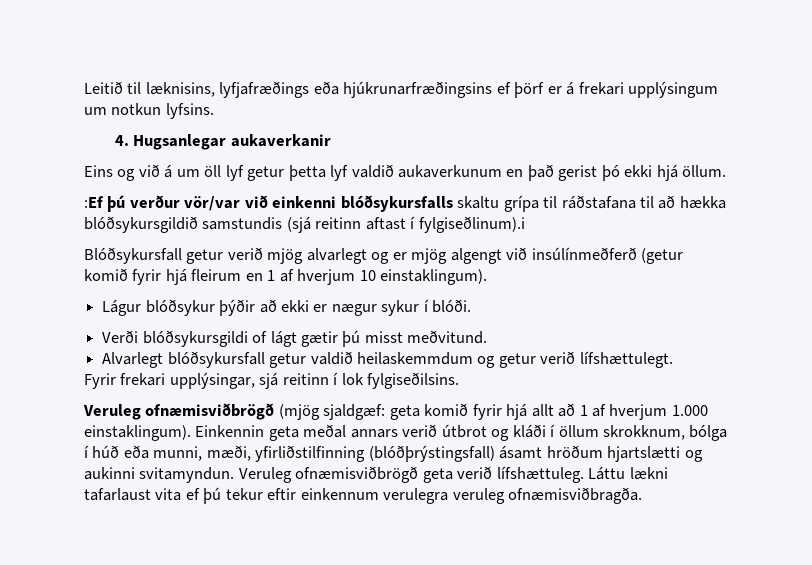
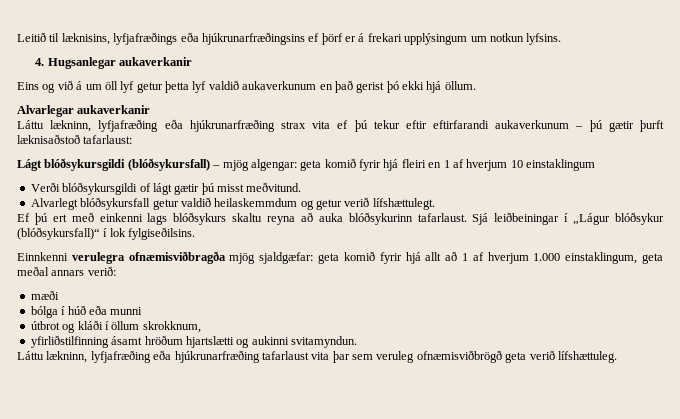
[84,195,726,212] [84,216,525,233] [84,247,684,264] [84,268,242,285] :Ef þú verður vör/var við einkenni blóðsykursfalls skaltu grípa til ráðstafana til að hækka blóðsykursgildið samstundis (sjá reitinn aftast í fylgiseðlinum).i // Blóðsykursfall getur verið mjög alvarlegt og er mjög algengt við insúlínmeðferð (getur komið fyrir hjá fleirum -> [17,105,151,117] [17,119,664,132] [17,134,133,144] [17,158,426,171] Alvarlegar aukaverkanir // Láttu lækninn, lyfjafræðing eða hjúkrunarfræðing strax vita ef þú tekur eftir eftirfarandi aukaverkunum – þú gætir þurft læknisaðstoð tafarlaust: // Lágt blóðsykursgildi (blóðsykursfall) – mjög algengar: geta komið fyrir hjá fleiri
[380,269,488,285] [102,299,472,316] einstaklingum). // Lágur blóðsykur þýðir að ekki er nægur sykur í blóði. -> [526,159,595,171] einstaklingum
[84,372,460,389] [83,403,386,420] Fyrir frekari upplýsingar, sjá reitinn í lok fylgiseðilsins. // Veruleg ofnæmisviðbrögð (mjög sjaldgæf: -> [17,212,664,225] [17,227,196,240] [17,251,314,264] Ef þú ert með einkenni lags blóðsykurs skaltu reyna að auka blóðsykurinn tafarlaust. Sjá leiðbeiningar í „Lágur blóðsykur (blóðsykursfall)“ í lok fylgiseðilsins. // Einnkenni verulegra ofnæmisviðbragða mjög sjaldgæfar:
[84,425,265,441] einstaklingum). Einkennin -> [565,252,638,264] einstaklingum,
[402,424,438,437] verið -> [87,266,116,276] [30,290,59,300] [30,305,143,318] verið: // mæði // bólga í húð eða munni //
[689,425,728,441] [84,445,495,462] bólga í húð eða munni, mæði, yfirliðstilfinning (blóðþrýstingsfall) -> [30,335,109,348] // yfirliðstilfinning
[238,466,668,483] [84,487,643,504] Veruleg ofnæmisviðbrögð geta verið lífshættuleg. Láttu lækni tafarlaust vita ef þú tekur eftir einkennum verulegra veruleg ofnæmisviðbragða. -> [17,350,617,363] // Láttu lækninn, lyfjafræðing eða hjúkrunarfræðing tafarlaust vita þar sem veruleg ofnæmisviðbrögð geta verið lífshættuleg.

